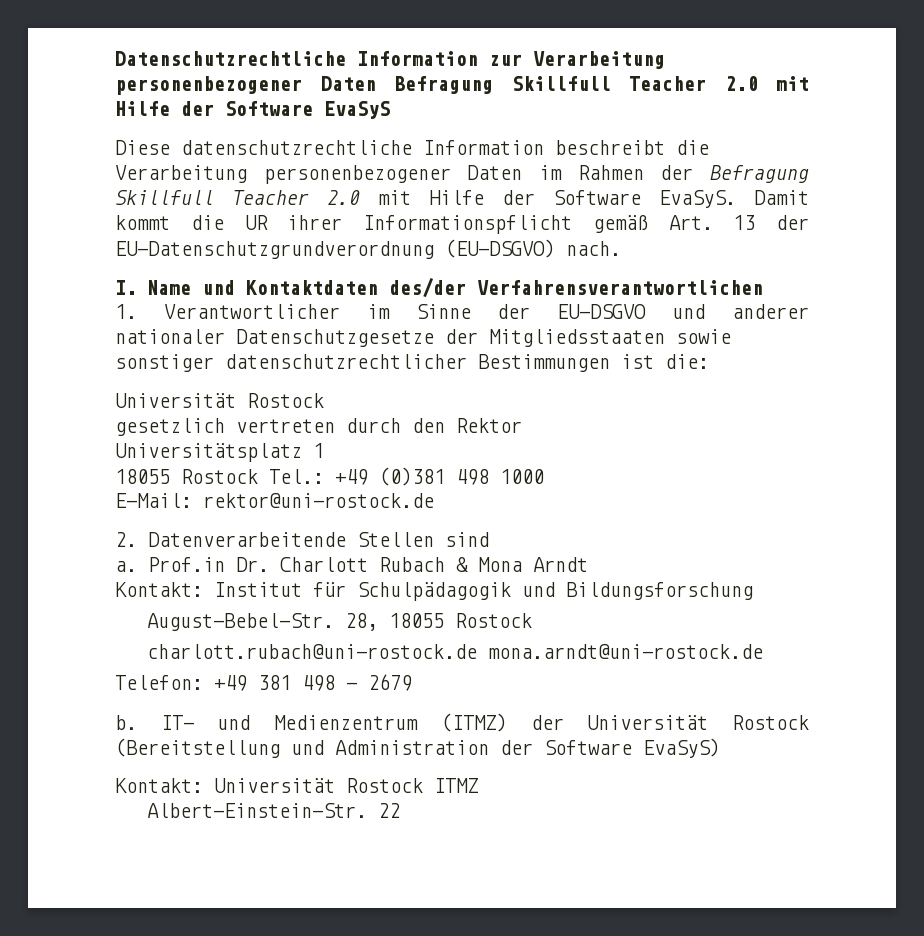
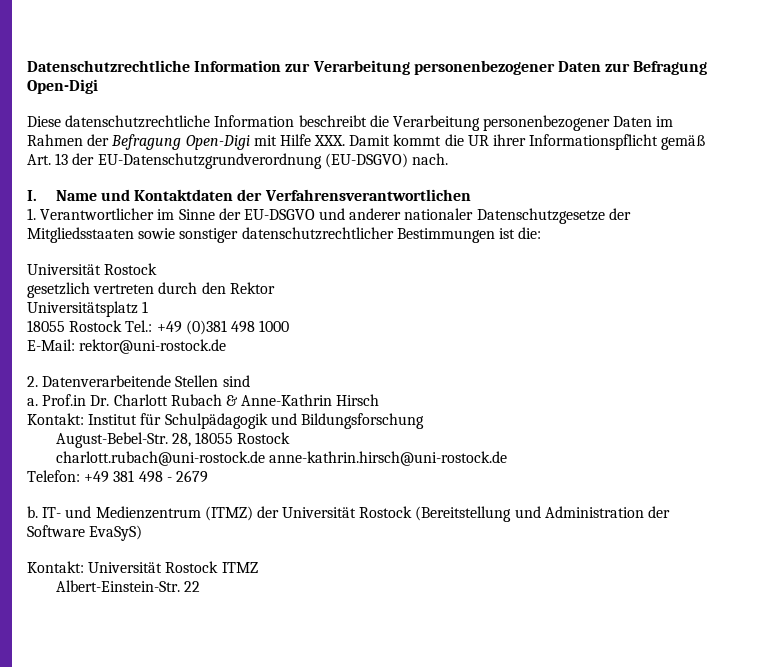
[394,76,809,94] [115,101,390,119] Befragung Skillfull Teacher 2.0 mit Hilfe der Software EvaSyS -> [605,61,708,75] [27,79,98,94] zur Befragung Open-Digi
[115,190,736,208] Skillfull Teacher 2.0 mit Hilfe der Software EvaSyS. -> [185,134,346,150] Open-Digi mit Hilfe XXX.
[388,278,466,298] des/der -> [237,189,263,201] der
[478,557,588,572] Mona Arndt -> [241,394,380,406] Anne-Kathrin Hirsch
[487,644,763,659] mona.arndt@uni-rostock.de -> [268,451,507,466] anne-kathrin.hirsch@uni-rostock.de

